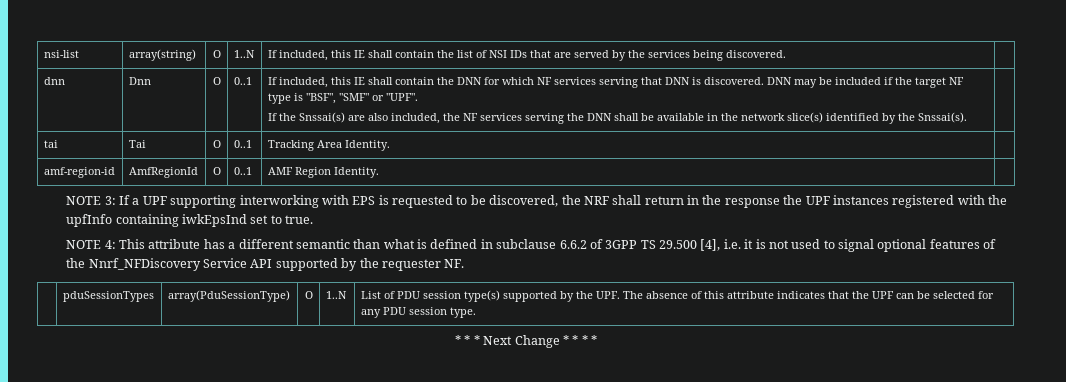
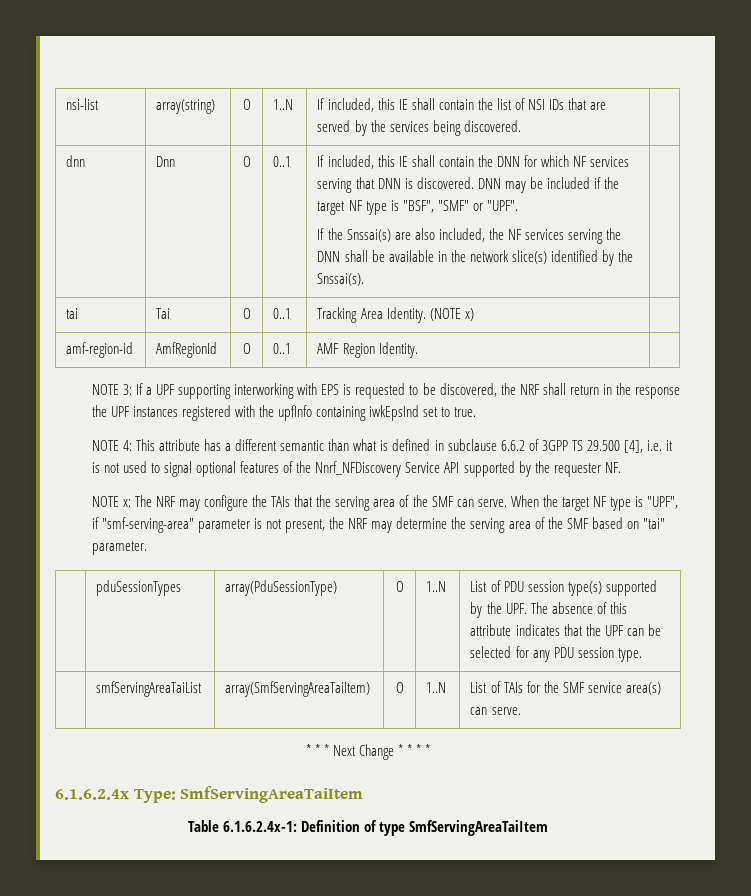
(390, 145) none -> [429,308,474,321] (NOTE x)
(465, 263) none -> [91,495,679,511] [91,517,665,533] [91,541,147,555] // NOTE x: The NRF may configure the TAIs that the serving area of the SMF can serve. When the target NF type is "UPF", if "smf-serving-area" parameter is not present, the NRF may determine the serving area of the SMF based on "tai" parameter.
(476, 312) none -> [96,681,203,697] [225,681,371,697] [395,682,404,693] [426,682,447,693] [470,681,661,695] [470,707,521,715] // | smfServingAreaTaiList | array(SmfServingAreaTaiItem) | O | 1..N | List of TAIs for the SMF service area(s) can serve.
(597, 340) none -> [55,786,364,803] [187,820,549,836] // 6.1.6.2.4x Type: SmfServingAreaTaiItem // Table 6.1.6.2.4x-1: Definition of type SmfServingAreaTaiItem

